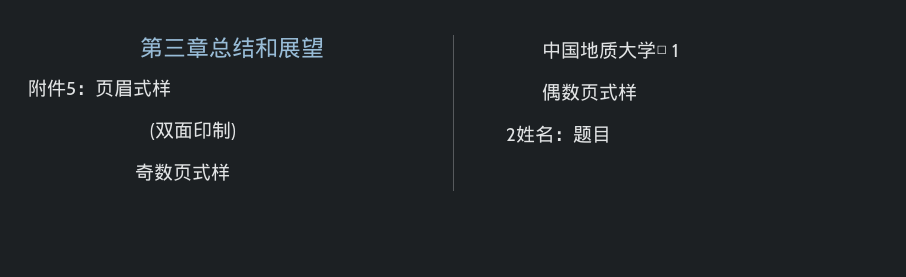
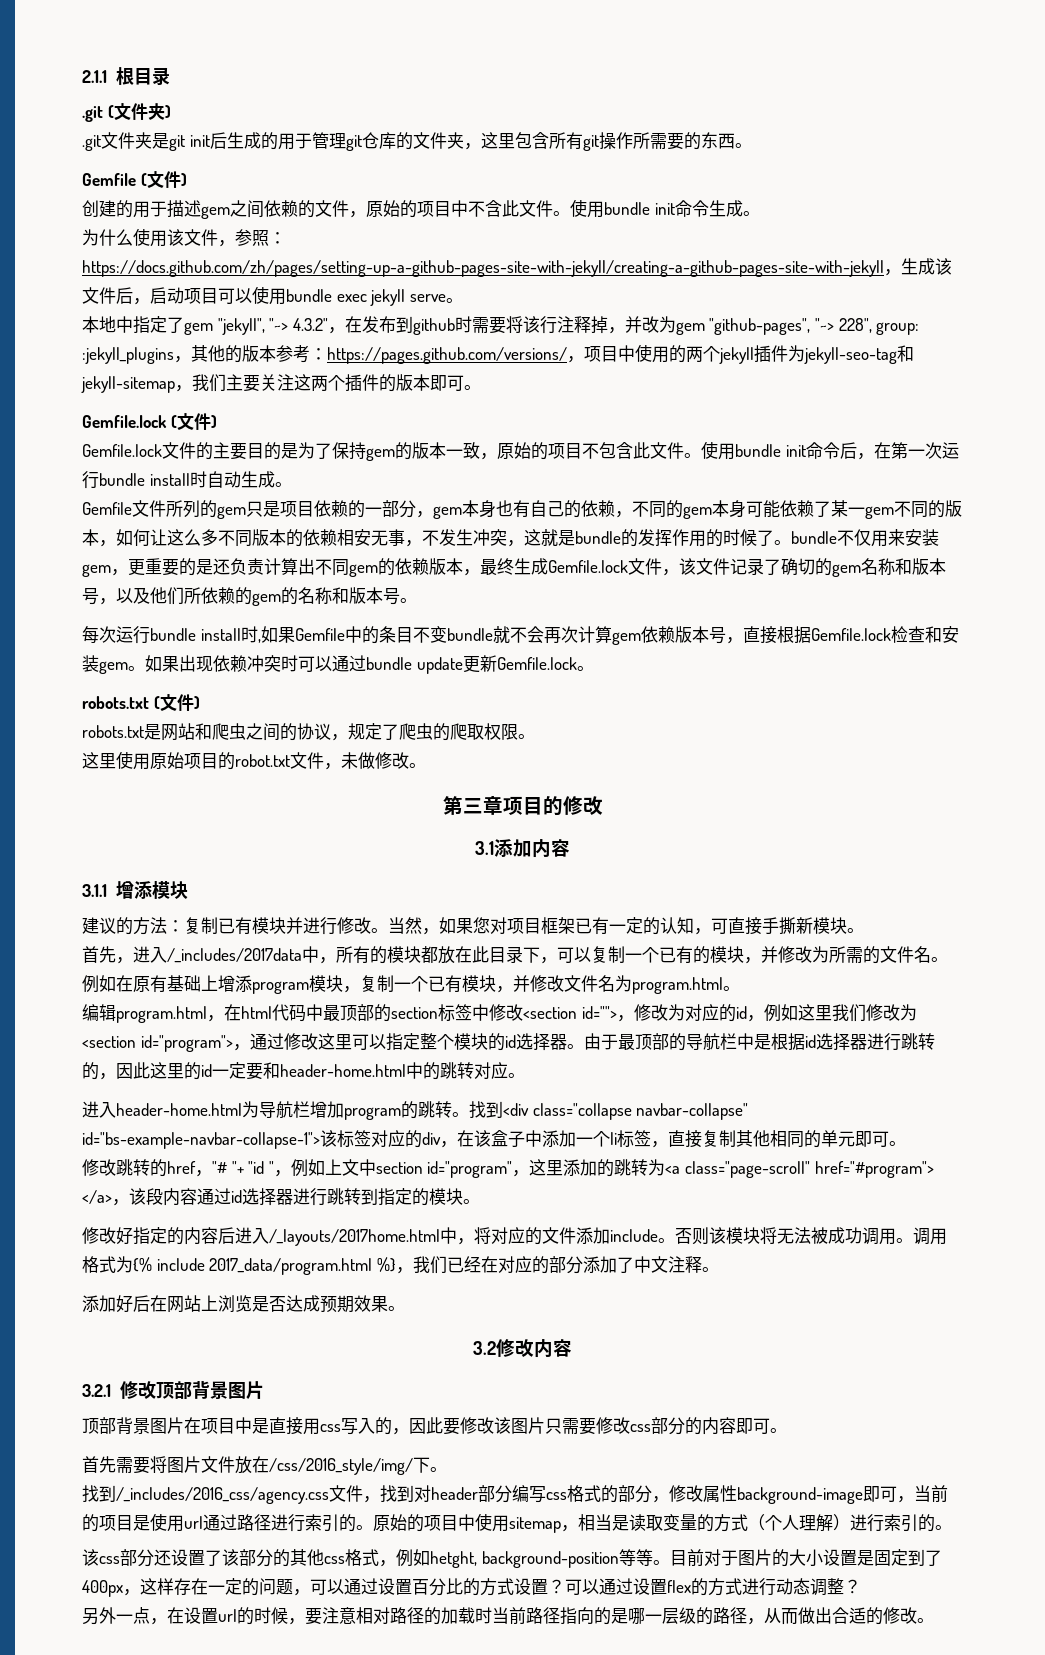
[140,37,324,59] [28,79,171,97] [150,121,237,140] [135,163,231,181] [541,41,679,59] [541,83,637,101] [505,125,611,143] 第三章总结和展望 // 附件5：页眉式样 // (双面印制) // 奇数页式样 // 中国地质大学□ 1 // 偶数页式样 // 2姓名：题目 -> [82,67,170,86] [82,103,171,122] [82,132,752,151] [82,171,187,189] [82,199,760,219] [82,228,286,247] [82,258,952,277] [82,286,463,306] [82,316,920,335] [82,344,914,364] [81,374,481,393] [82,413,217,431] [82,441,959,461] [82,471,292,489] [82,500,962,519] [82,529,939,547] [82,558,946,577] [82,587,417,606] [82,626,959,645] [82,655,594,674] [82,694,200,712] [82,723,535,741] [82,751,426,770] [442,796,603,816] [475,839,570,858] [82,881,188,899] [82,917,864,935] [82,946,948,964] [82,975,740,994] [82,1004,917,1023] [82,1033,935,1052] [82,1062,525,1080] [82,1101,749,1120] [82,1130,906,1149] [82,1159,934,1178] [82,1188,480,1206] [82,1227,947,1246] [82,1256,719,1275] [82,1295,405,1313] [473,1339,572,1358] [82,1381,264,1400] [82,1417,787,1435] [82,1456,447,1475] [82,1485,948,1504] [82,1513,952,1533] [82,1549,942,1568] [82,1578,861,1597] [82,1607,934,1625] 2.1.1根目录 // .git (文件夹) // .git文件夹是git init后生成的用于管理git仓库的文件夹，这里包含所有git操作所需要的东西。 // Gemfile (文件) // 创建的用于描述gem之间依赖的文件，原始的项目中不含此文件。使用bundle init命令生成。 // 为什么使用该文件，参照：https://docs.github.com/zh/pages/setting-up-a-github-pages-site-with-jekyll/creating-a-github-pages-site-with-jekyll，生成该文件后，启动项目可以使用bundle exec jekyll serve。 // 本地中指定了gem "jekyll", "~> 4.3.2"，在发布到github时需要将该行注释掉，并改为gem "github-pages", "~> 228", group: :jekyll_plugins，其他的版本参考：https://pages.github.com/versions/，项目中使用的两个jekyll插件为jekyll-seo-tag和jekyll-sitemap，我们主要关注这两个插件的版本即可。 // Gemfile.lock (文件) // Gemfile.lock文件的主要目的是为了保持gem的版本一致，原始的项目不包含此文件。使用bundle init命令后，在第一次运行bundle install时自动生成。 // Gemfile文件所列的gem只是项目依赖的一部分，gem本身也有自己的依赖，不同的gem本身可能依赖了某一gem不同的版本，如何让这么多不同版本的依赖相安无事，不发生冲突，这就是bundle的发挥作用的时候了。bundle不仅用来安装gem，更重要的是还负责计算出不同gem的依赖版本，最终生成Gemfile.lock文件，该文件记录了确切的gem名称和版本号，以及他们所依赖的gem的名称和版本号。 // 每次运行bundle install时,如果Gemfile中的条目不变bundle就不会再次计算gem依赖版本号，直接根据Gemfile.lock检查和安装gem。如果出现依赖冲突时可以通过bundle update更新Gemfile.lock。 // robots.txt (文件) // robots.txt是网站和爬虫之间的协议，规定了爬虫的爬取权限。 // 这里使用原始项目的robot.txt文件，未做修改。 // 第三章项目的修改 // 3.1添加内容 // 3.1.1增添模块 // 建议的方法：复制已有模块并进行修改。当然，如果您对项目框架已有一定的认知，可直接手撕新模块。 // 首先，进入/_includes/2017data中，所有的模块都放在此目录下，可以复制一个已有的模块，并修改为所需的文件名。例如在原有基础上增添program模块，复制一个已有模块，并修改文件名为program.html。 // 编辑program.html，在html代码中最顶部的section标签中修改<section id="">，修改为对应的id，例如这里我们修改为<section id="program">，通过修改这里可以指定整个模块的id选择器。由于最顶部的导航栏中是根据id选择器进行跳转的，因此这里的id一定要和header-home.html中的跳转对应。 // 进入header-home.html为导航栏增加program的跳转。找到<div class="collapse navbar-collapse" id="bs-example-navbar-collapse-1">该标签对应的div，在该盒子中添加一个li标签，直接复制其他相同的单元即可。 // 修改跳转的href，"# "+ "id "，例如上文中section id="program"，这里添加的跳转为<a class="page-scroll" href="#program"> </a>，该段内容通过id选择器进行跳转到指定的模块。 // 修改好指定的内容后进入/_layouts/2017home.html中，将对应的文件添加include。否则该模块将无法被成功调用。调用格式为{% include 2017_data/program.html %}，我们已经在对应的部分添加了中文注释。 // 添加好后在网站上浏览是否达成预期效果。 // 3.2修改内容 // 3.2.1修改顶部背景图片 // 顶部背景图片在项目中是直接用css写入的，因此要修改该图片只需要修改css部分的内容即可。 // 首先需要将图片文件放在/css/2016_style/img/下。 // 找到/_includes/2016_css/agency.css文件，找到对header部分编写css格式的部分，修改属性background-image即可，当前的项目是使用url通过路径进行索引的。原始的项目中使用sitemap，相当是读取变量的方式（个人理解）进行索引的。 // 该css部分还设置了该部分的其他css格式，例如hetght, background-position等等。目前对于图片的大小设置是固定到了400px，这样存在一定的问题，可以通过设置百分比的方式设置？可以通过设置flex的方式进行动态调整？ // 另外一点，在设置url的时候，要注意相对路径的加载时当前路径指向的是哪一层级的路径，从而做出合适的修改。

